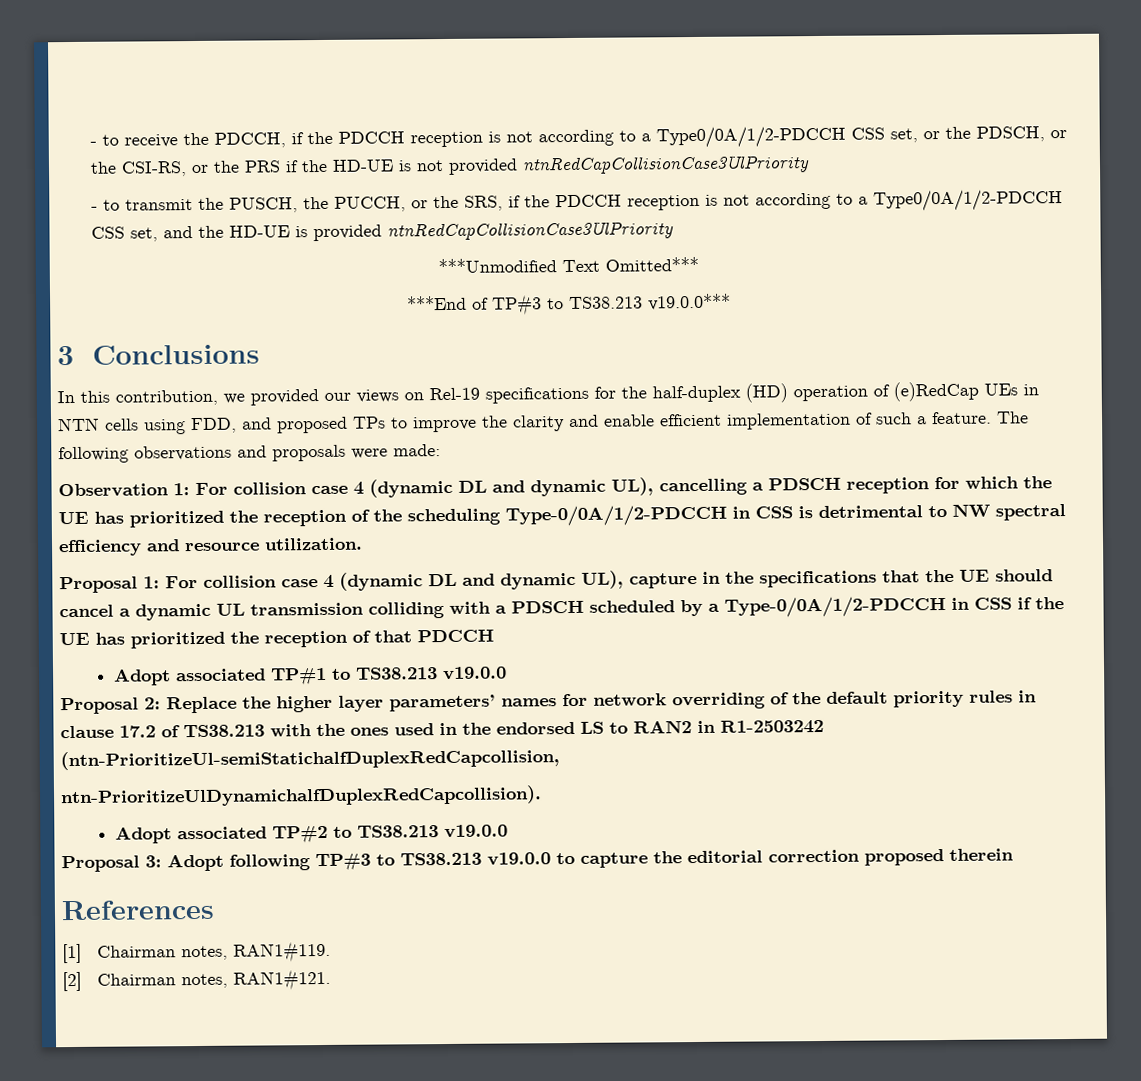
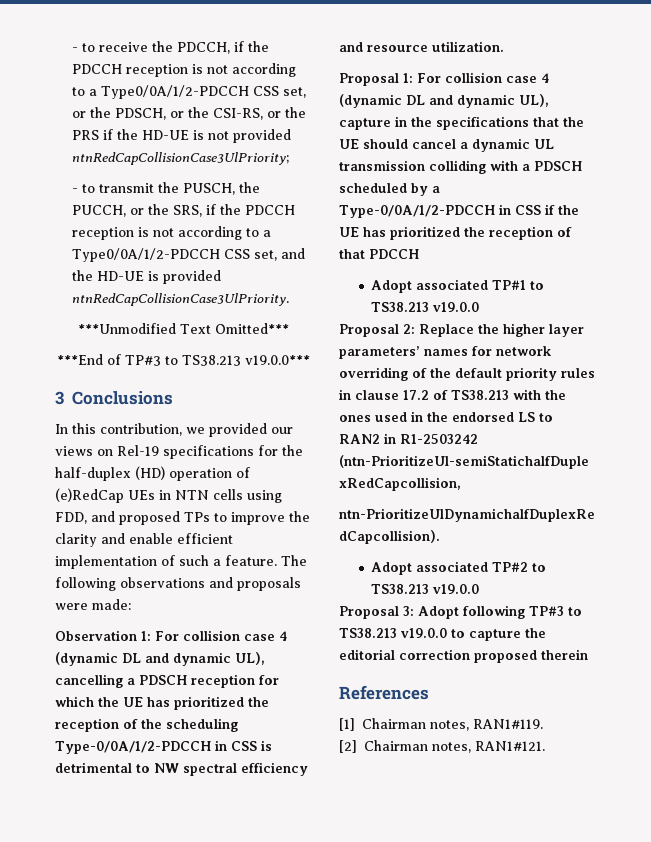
[521,155,810,175] ntnRedCapCollisionCase3UlPriority -> [71,152,289,165] ntnRedCapCollisionCase3UlPriority;
[386,221,674,241] ntnRedCapCollisionCase3UlPriority -> [71,293,289,306] ntnRedCapCollisionCase3UlPriority.

